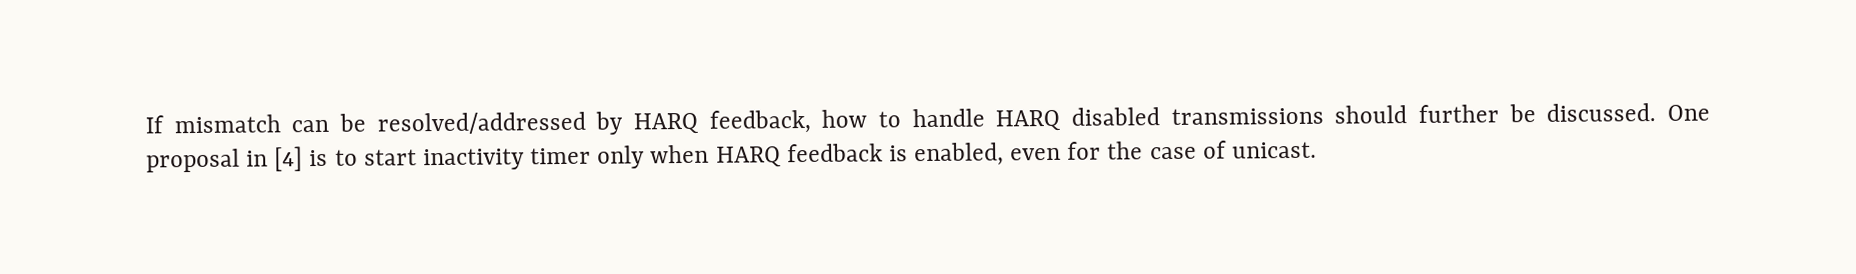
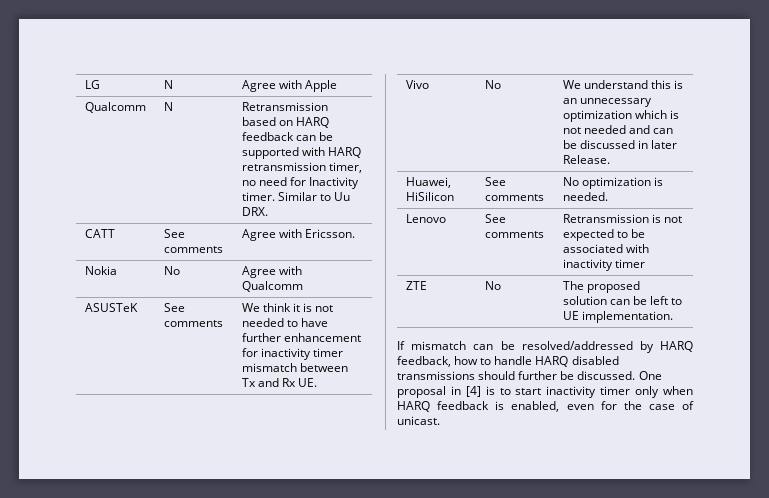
(145, 124) none -> [84,80,100,89] [163,80,173,89] [241,80,338,92] [84,102,146,113] [163,102,173,111] [241,102,328,111] [241,117,330,128] [241,132,334,141] [241,147,362,159] [241,162,362,173] [241,177,360,189] [241,192,351,201] [241,207,268,216] [84,229,115,238] [163,229,185,238] [163,246,223,253] [241,229,356,241] [84,266,117,275] [163,266,180,275] [241,266,302,278] [241,281,303,292] [84,303,138,312] [163,303,185,312] [163,320,223,327] [241,303,334,312] [241,318,329,327] [241,333,361,342] [241,348,344,360] [241,363,348,372] [241,378,318,387] [405,80,429,89] [484,80,501,89] [562,80,684,89] [562,98,652,107] [562,110,680,122] [562,125,674,134] [562,140,678,149] [562,155,610,164] [405,177,451,188] [405,192,454,201] [484,177,506,186] [484,194,544,201] [562,177,664,189] [562,192,608,201] [405,214,446,223] [484,214,506,223] [484,231,544,238] [562,214,683,223] [562,229,646,241] [562,244,649,253] [562,259,645,271] [405,281,427,290] [484,281,501,290] [562,281,640,293] [562,296,683,305] [562,311,673,323] LG | N | Agree with Apple // Qualcomm | N | Retransmission based on HARQ feedback can be supported with HARQ retransmission timer, no need for Inactivity timer. Similar to Uu DRX. // CATT | See comments | Agree with Ericsson. // Nokia | No | Agree with Qualcomm // ASUSTeK | See comments | We think it is not needed to have further enhancement for inactivity timer mismatch between Tx and Rx UE. // Vivo | No | We understand this is an unnecessary optimization which is not needed and can be discussed in later Release. // Huawei, HiSilicon | See comments | No optimization is needed. // Lenovo | See comments | Retransmission is not expected to be associated with inactivity timer // ZTE | No | The proposed solution can be left to UE implementation. //

